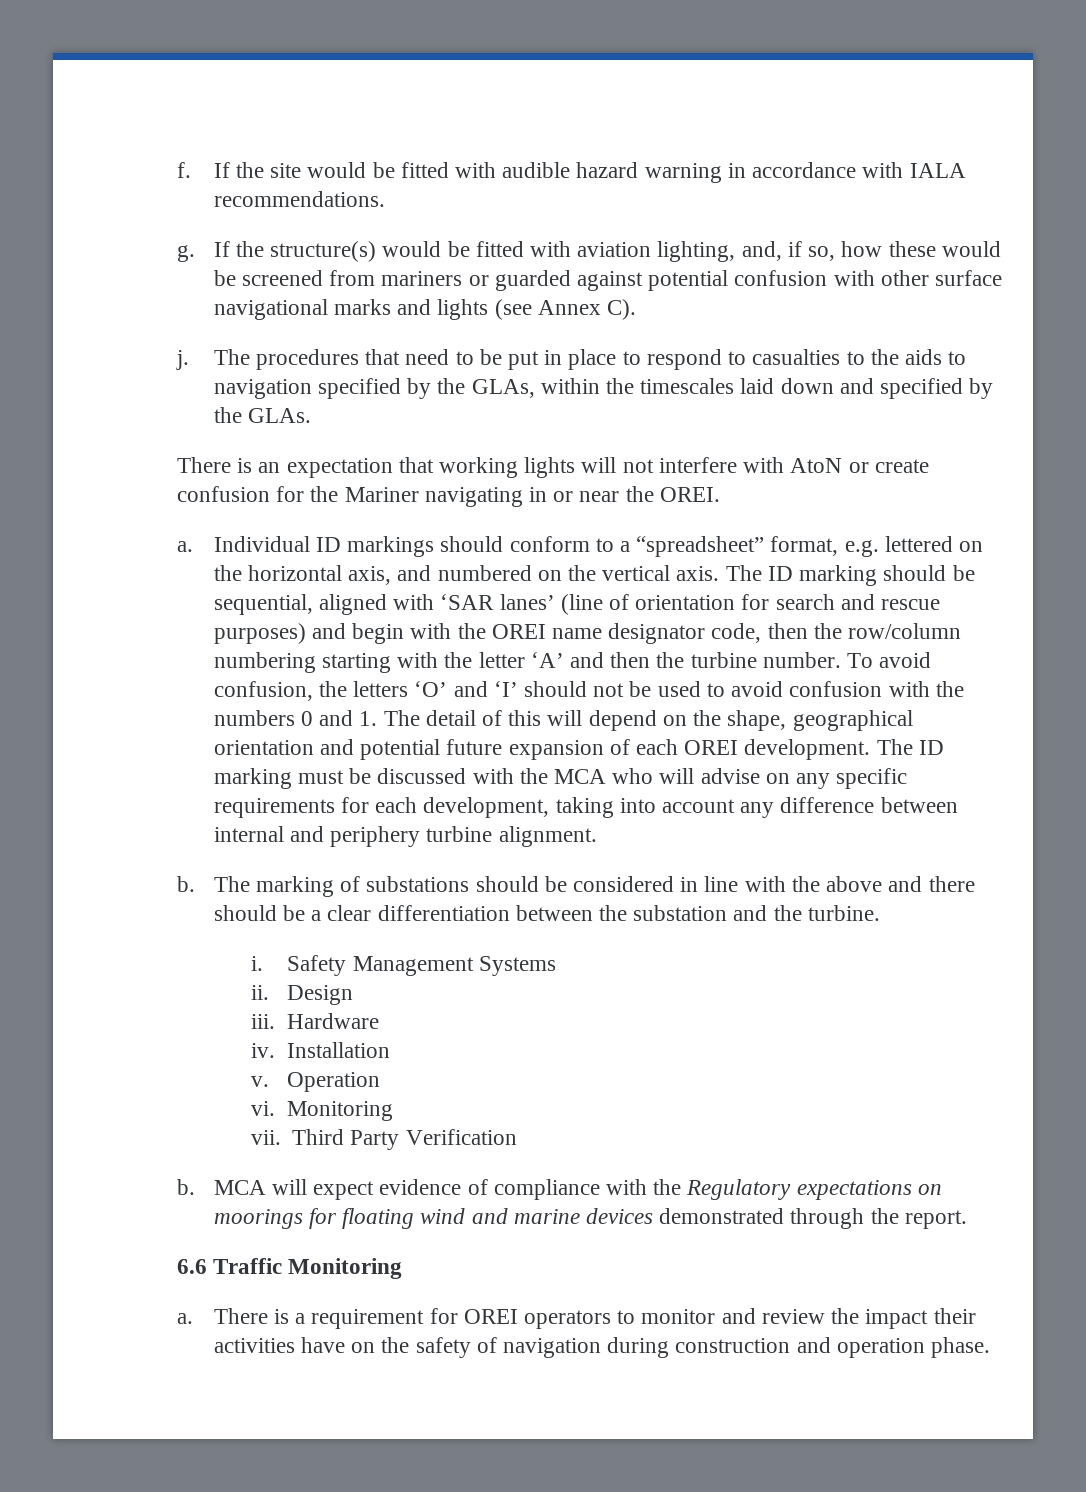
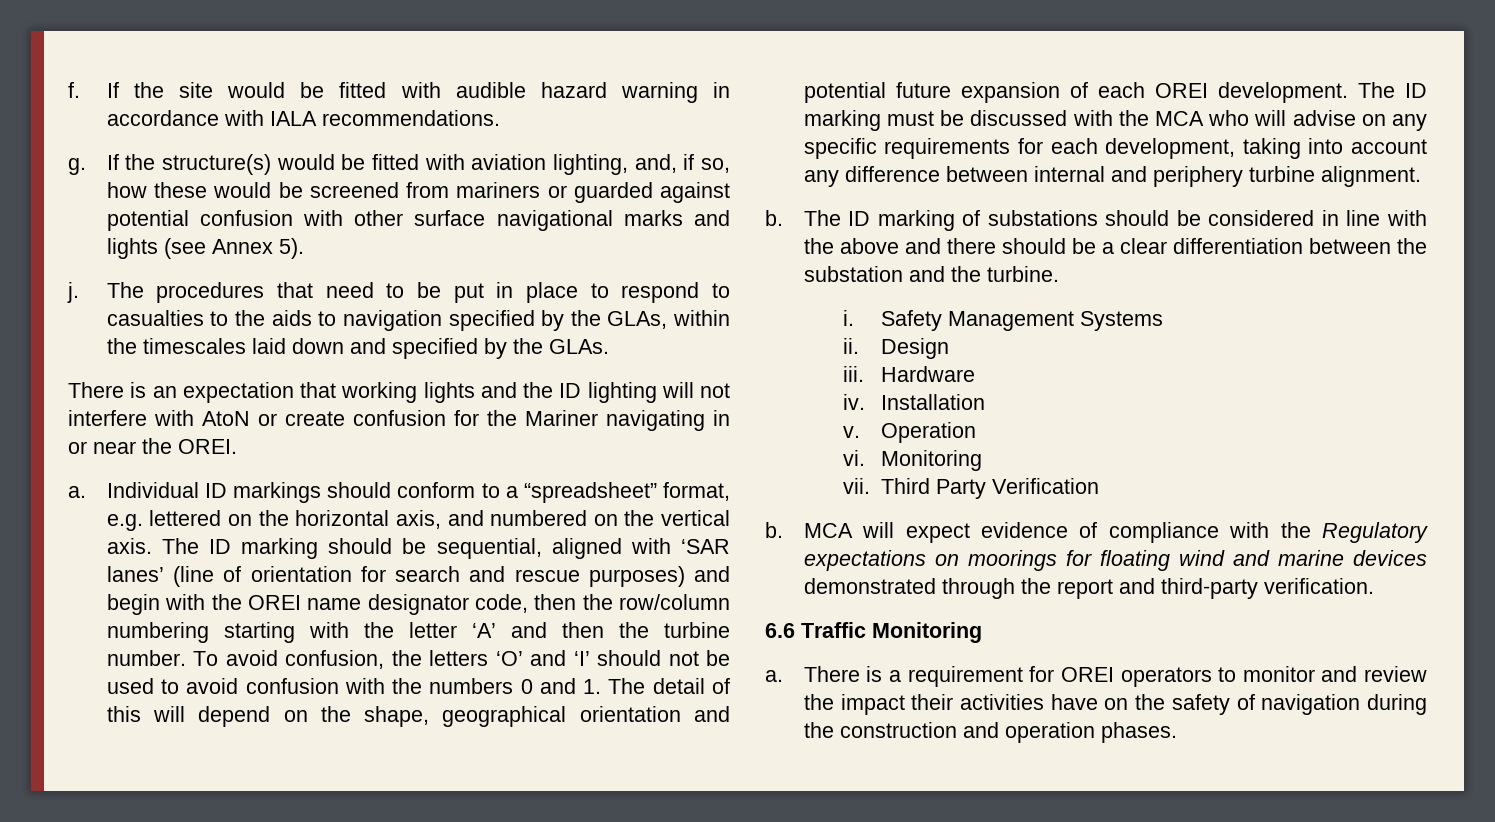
[607,299,637,320] C). -> [278,238,304,259] 5).
(576, 467) none -> [480,382,657,403] and the ID lighting
(250, 884) none -> [848,211,871,226] ID
[904,1210,967,1229] report. -> [1056,578,1374,599] report and third-party verification.
(670, 1347) none -> [803,722,834,738] the
[931,1337,991,1358] phase. -> [1100,722,1177,743] phases.

